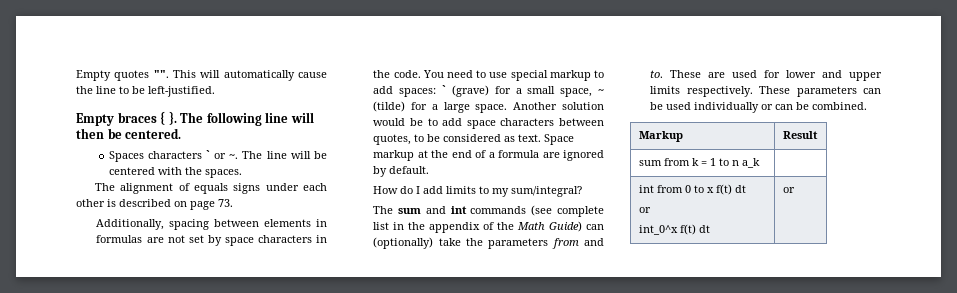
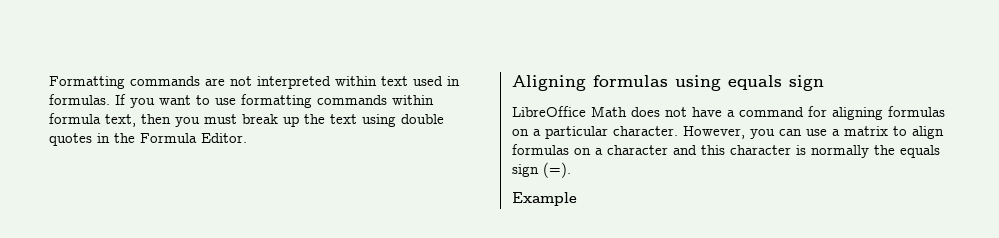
[76,70,327,81] [76,86,215,97] [76,111,314,126] [76,128,182,139] [108,150,327,162] [108,167,242,178] [95,183,327,194] [76,199,233,210] [96,219,328,230] [96,235,327,246] [373,70,604,81] [373,85,604,97] [373,101,604,113] [373,118,604,129] [373,134,575,145] [373,150,604,161] [373,166,430,177] [373,186,583,197] [373,205,604,217] [373,221,604,233] [373,237,604,249] [650,70,882,81] [650,86,881,97] [650,102,868,113] [638,131,683,142] [782,131,818,139] [638,158,760,168] [638,184,746,195] [638,207,651,213] [638,224,710,235] [782,187,795,193] Empty quotes "". This will automatically cause the line to be left-justified. // Empty braces { }. The following line will then be centered. // Spaces characters ` or ~. The line will be centered with the spaces. // The alignment of equals signs under each other is described on page 73. // Additionally, spacing between elements in formulas are not set by space characters in the code. You need to use special markup to add spaces: ` (grave) for a small space, ~ (tilde) for a large space. Another solution would be to add space characters between quotes, to be considered as text. Space markup at the end of a formula are ignored by default. // How do I add limits to my sum/integral? // The sum and int commands (see complete list in the appendix of the Math Guide) can (optionally) take the parameters from and to. These are used for lower and upper limits respectively. These parameters can be used individually or can be combined. // Markup | Result // sum from k = 1 to n a_k | // int from 0 to x f(t) dt // or // int_0^x f(t) dt | or -> [49,76,460,89] [49,94,434,108] [49,113,444,127] [49,133,247,146] [512,75,824,91] [512,106,945,120] [512,126,944,139] [512,144,940,158] [512,162,571,178] [512,192,577,206] Formatting commands are not interpreted within text used in formulas. If you want to use formatting commands within formula text, then you must break up the text using double quotes in the Formula Editor. // Aligning formulas using equals sign // LibreOffice Math does not have a command for aligning formulas on a particular character. However, you can use a matrix to align formulas on a character and this character is normally the equals sign (=). // Example

